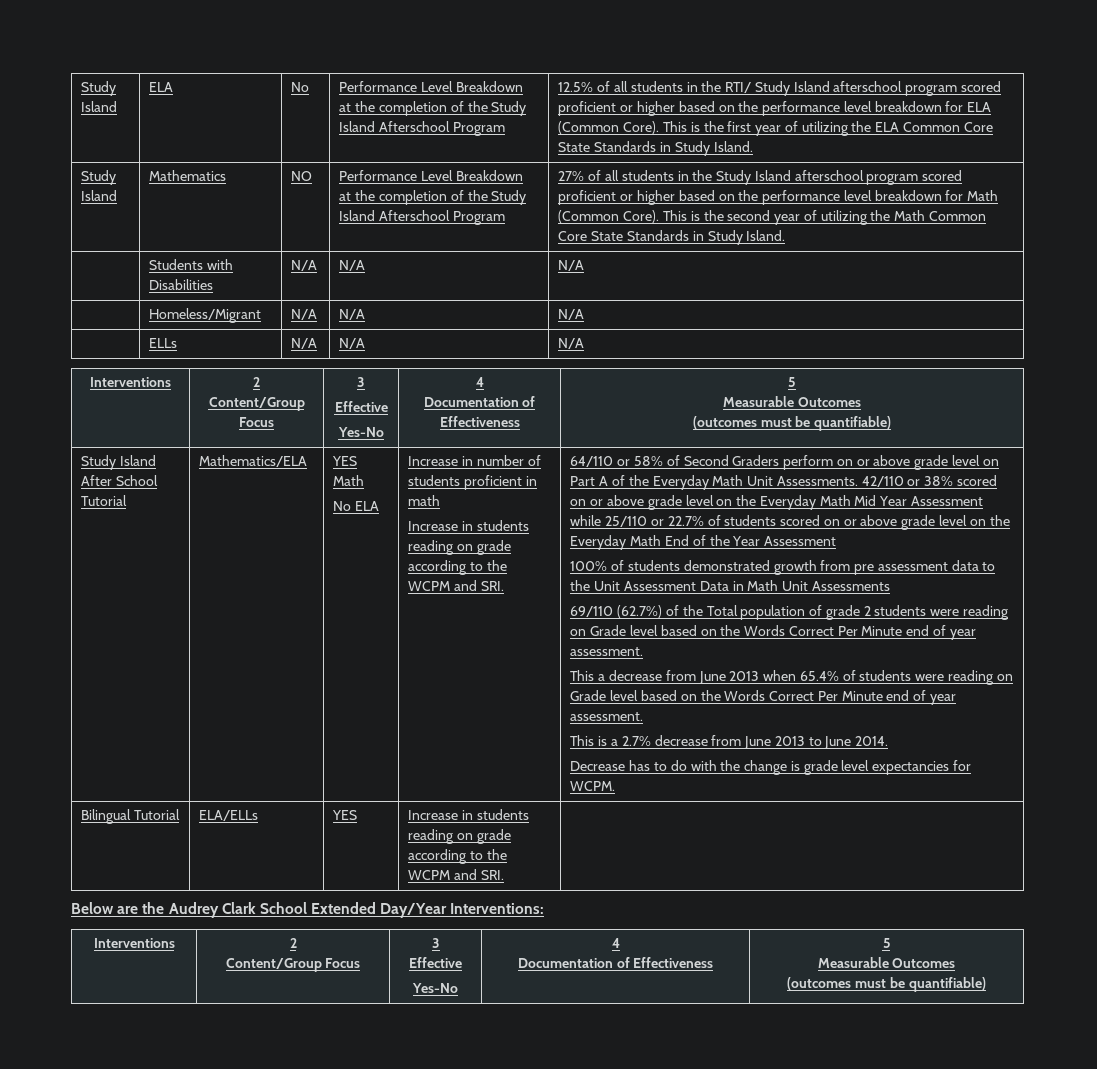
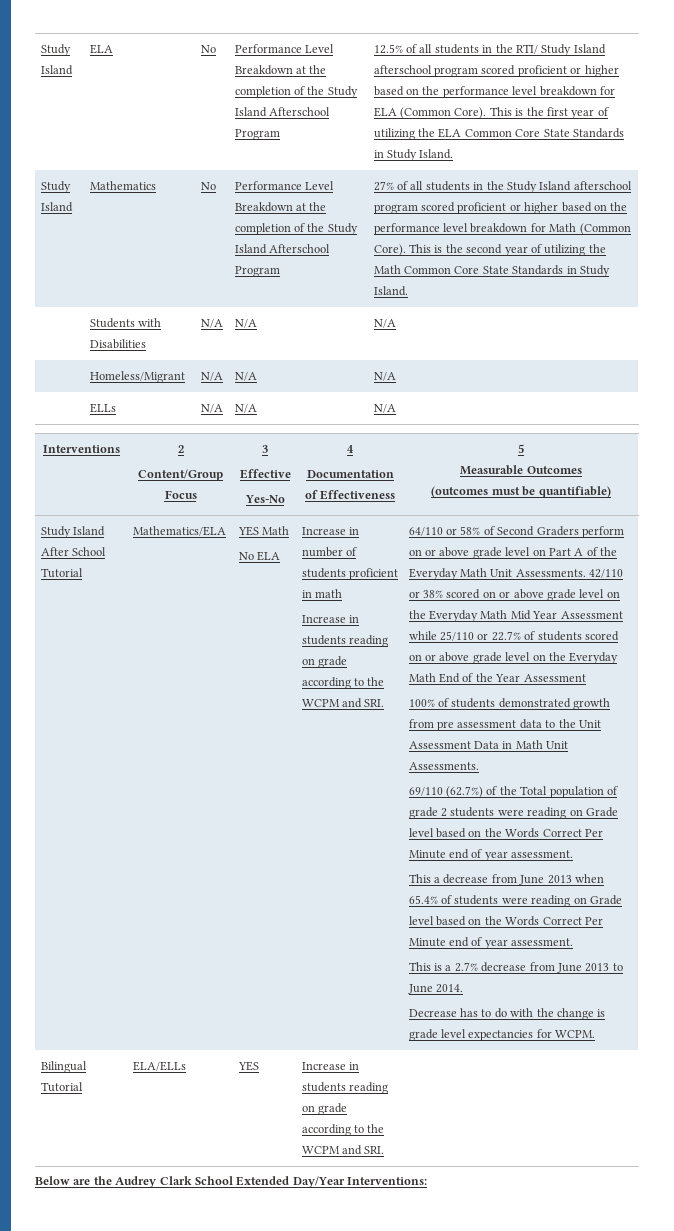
[291,171,313,181] NO -> [200,182,216,190] No
[811,581,890,591] Assessments -> [408,762,479,770] Assessments.
[93,938,175,948] [289,938,297,948] [225,958,361,972] [431,938,440,948] [409,957,462,968] [412,983,458,993] [611,938,620,948] [517,957,714,968] [882,938,891,948] [817,957,956,968] [787,977,986,992] // Interventions | 2 // Content/Group Focus | 3 // Effective // Yes-No | 4 // Documentation of Effectiveness | 5 // Measurable Outcomes // (outcomes must be quantifiable) -> (427, 1181) none

